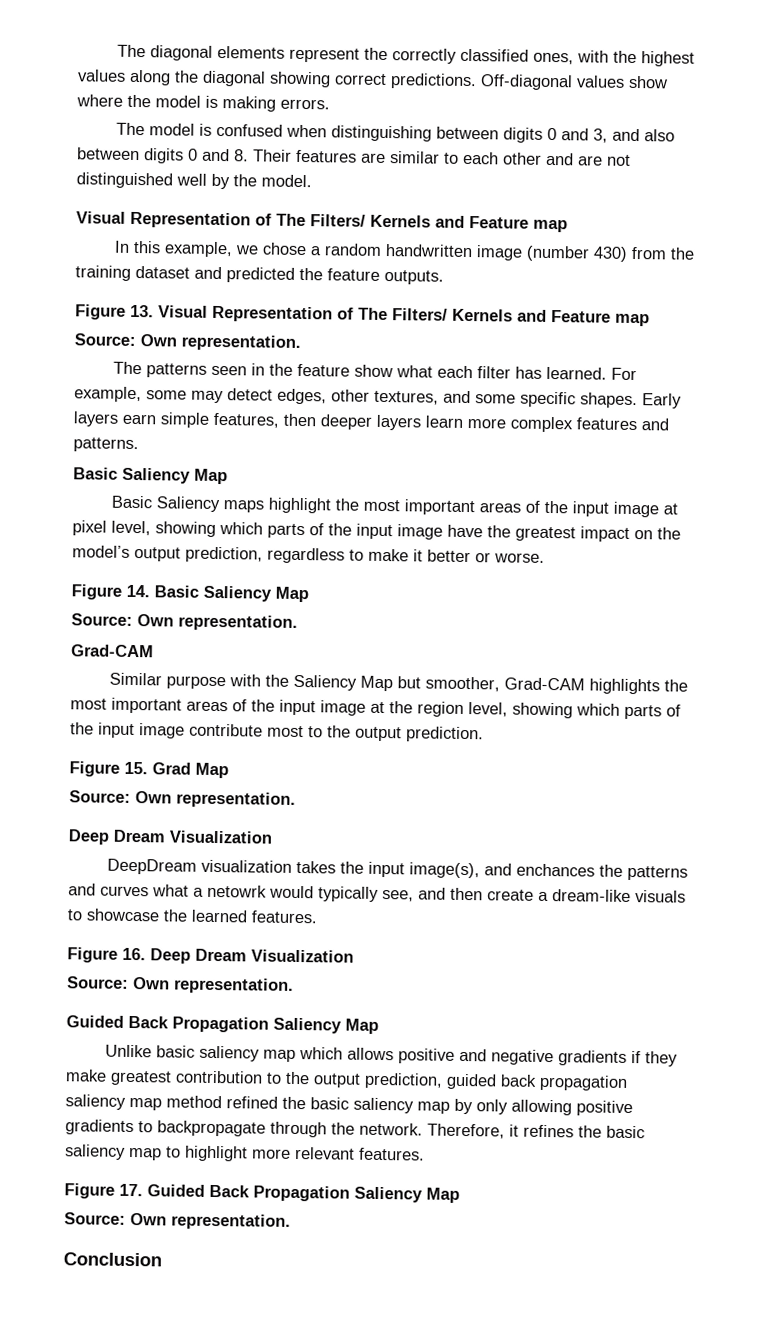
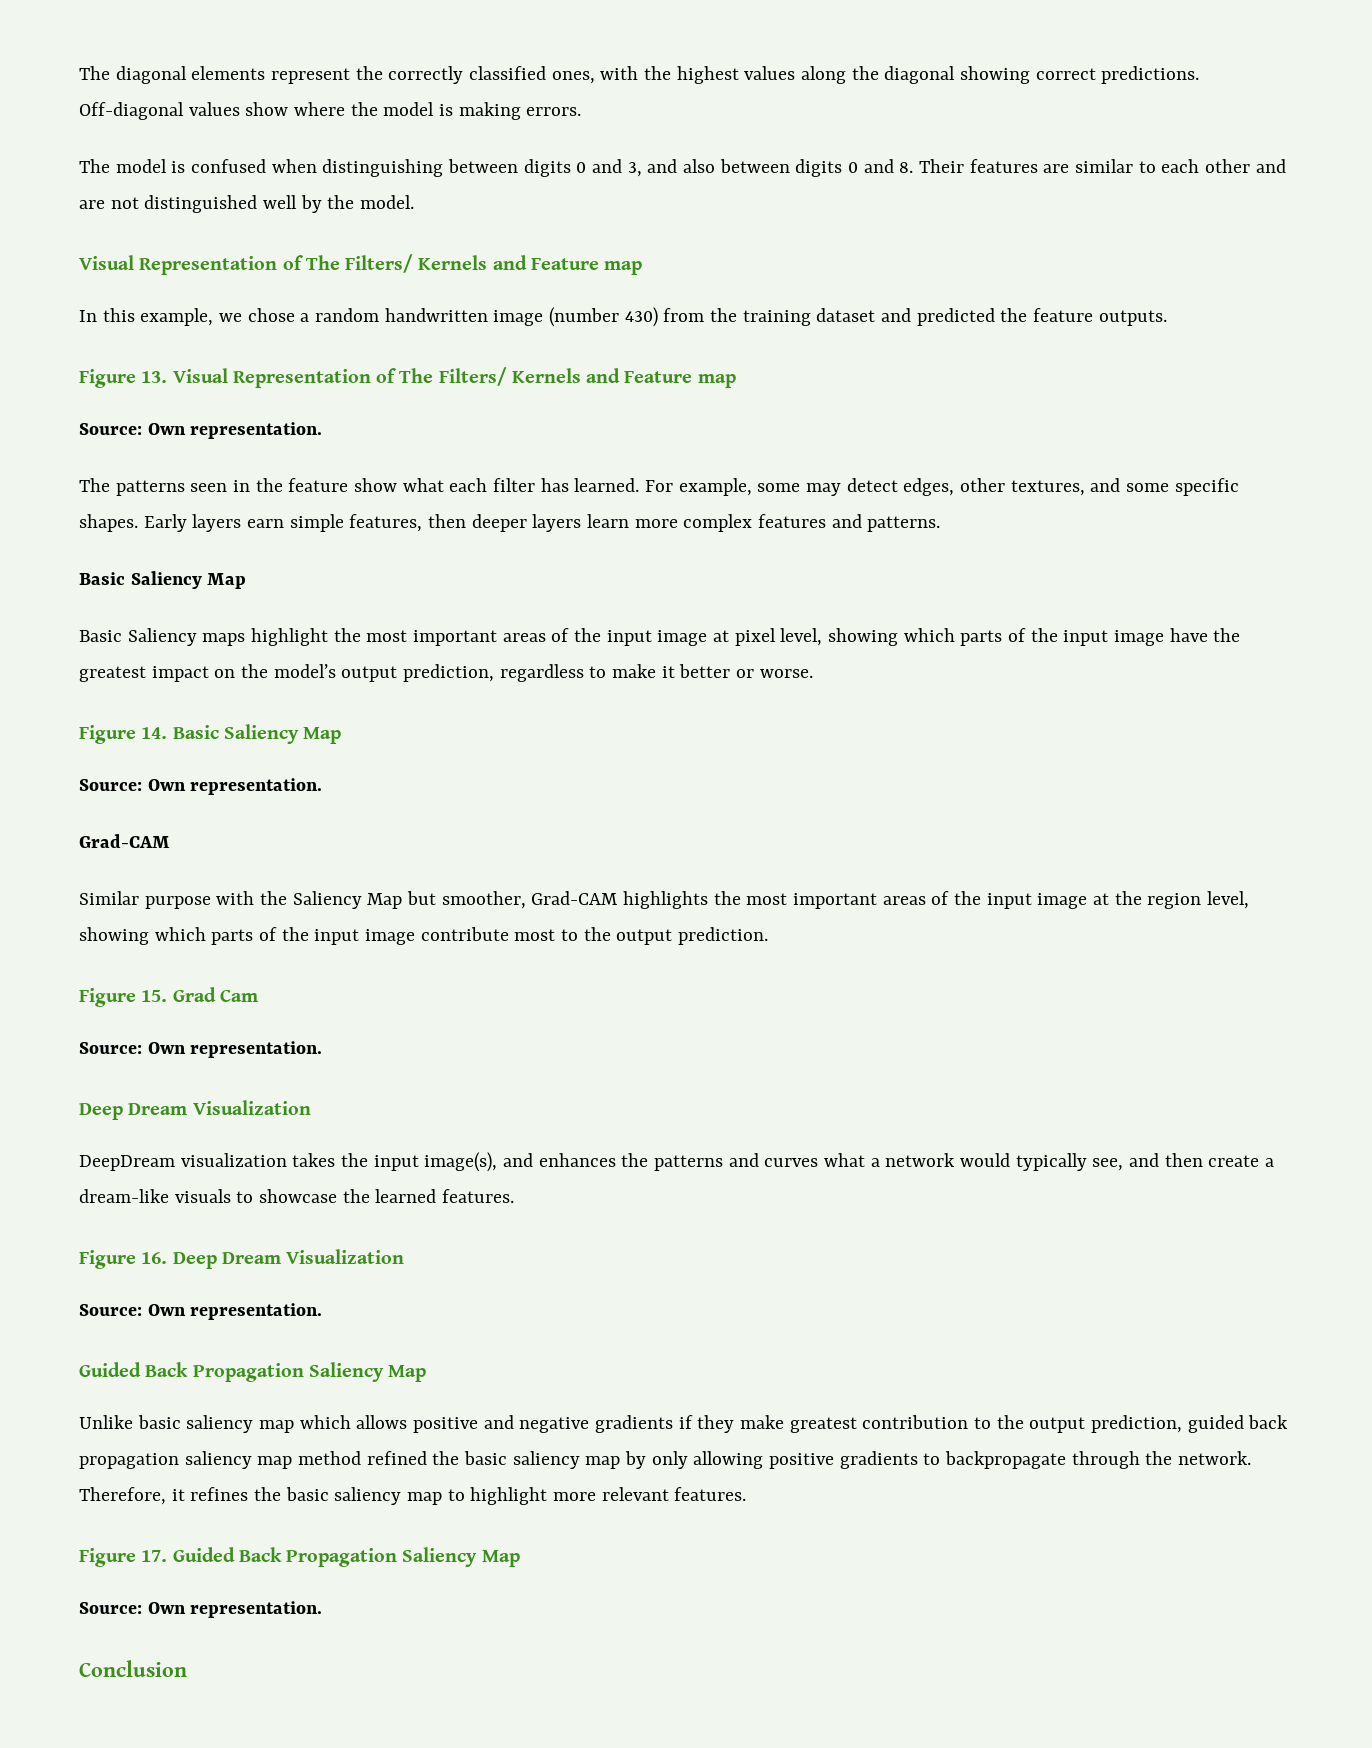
[195,762,229,779] Map -> [219,989,258,1002] Cam
[515,863,595,877] enchances -> [538,1153,616,1167] enhances
[207,884,267,898] netowrk -> [885,1153,956,1167] network

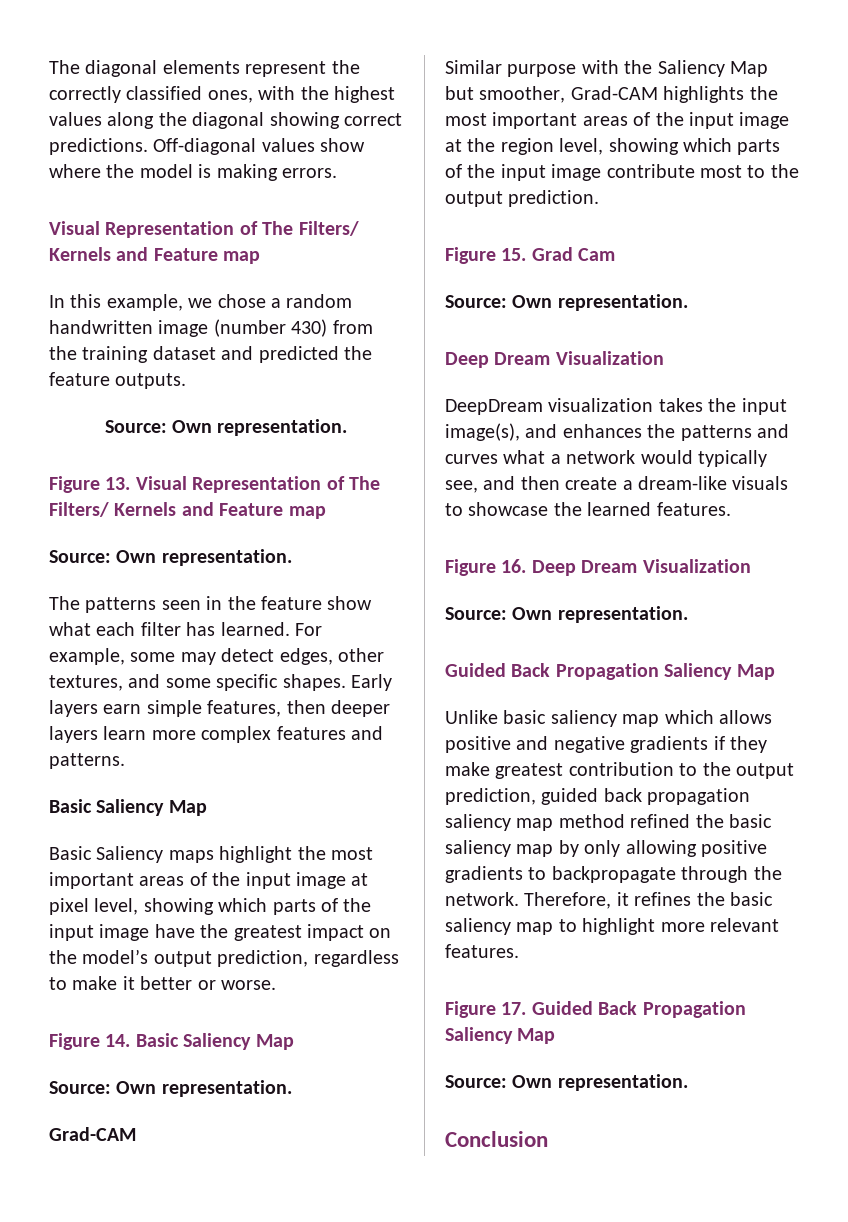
[79,159,1286,177] [79,195,415,213] // The model is confused when distinguishing between digits 0 and 3, and also between digits 0 and 8. Their features are similar to each other and are not distinguished well by the model. -> (337, 173) none
(1167, 318) none -> [104,419,348,436] // Source: Own representation.

